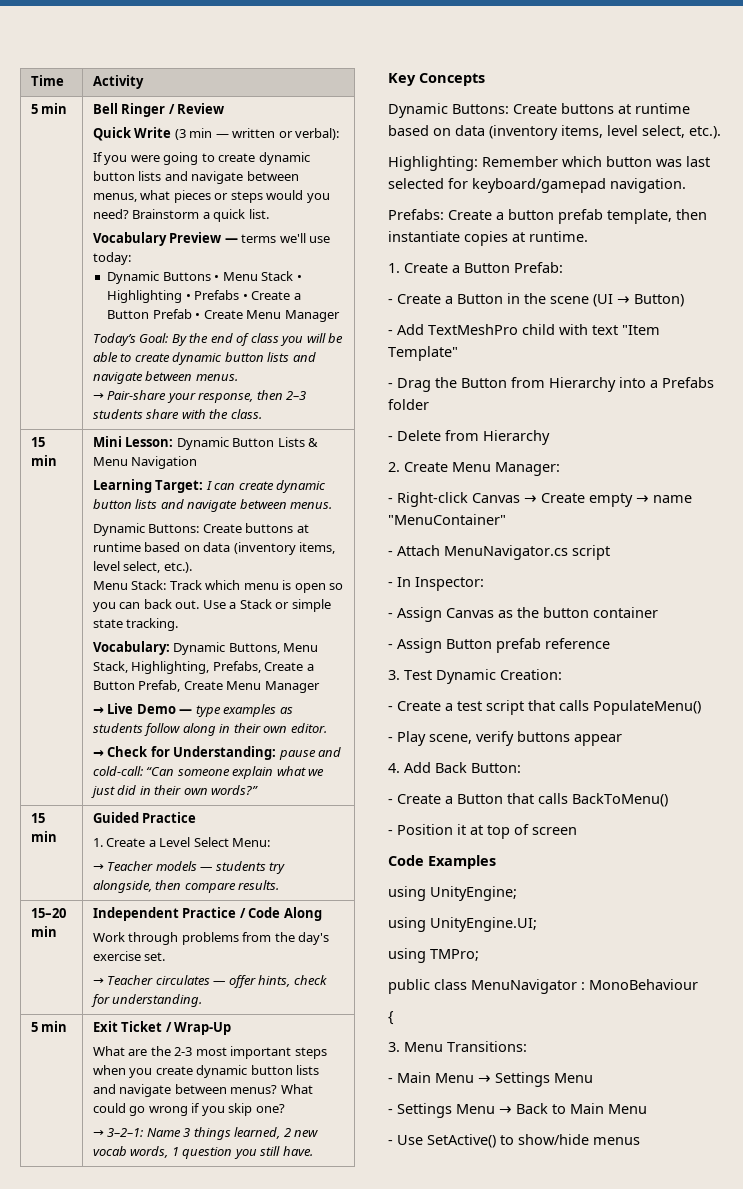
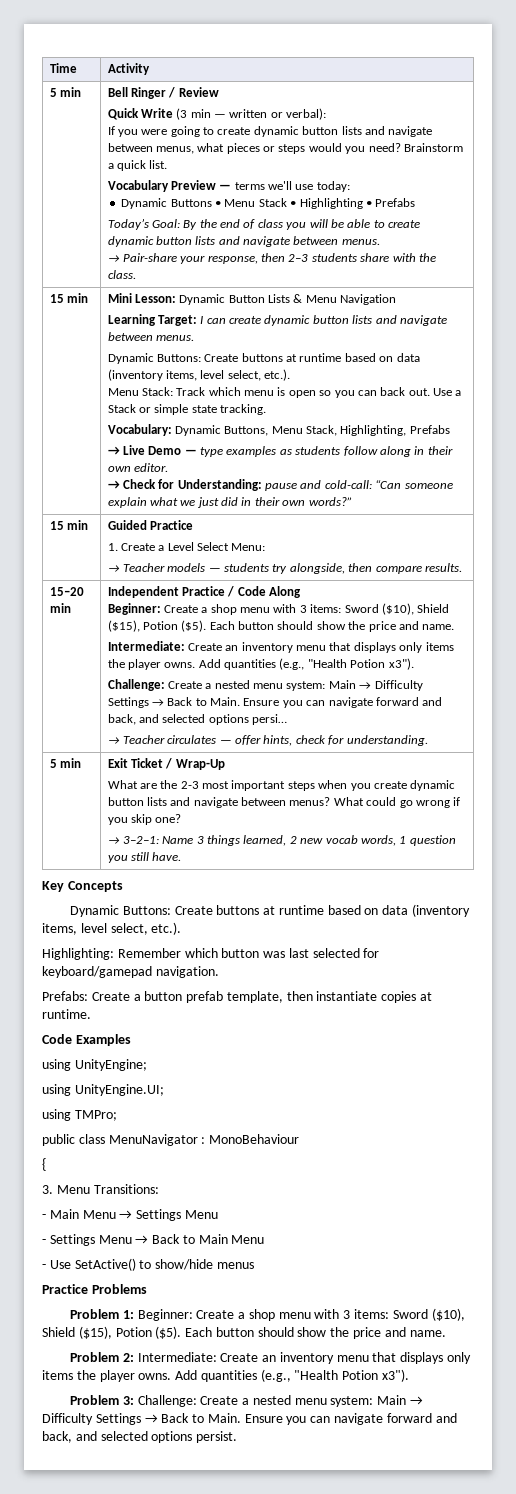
[242,291,301,300] [106,309,340,322] • Create a Button Prefab • Create Menu Manager -> (416, 202) none
[212,661,314,673] [92,680,320,693] Prefabs, Create a Button Prefab, Create Menu Manager -> [409,425,450,434] Prefabs
[92,932,330,945] [92,951,166,961] Work through problems from the day's exercise set. -> [107,603,450,615] [107,620,455,632] [107,641,454,653] [107,658,414,670] [107,679,423,691] [107,697,443,708] [107,714,288,725] Beginner: Create a shop menu with 3 items: Sword ($10), Shield ($15), Potion ($5). Each button should show the price and name. // Intermediate: Create an inventory menu that displays only items the player owns. Add quantities (e.g., "Health Potion x3"). // Challenge: Create a nested menu system: Main → Difficulty Settings → Back to Main. Ensure you can navigate forward and back, and selected options persi…
[388,262,563,273] [388,293,684,307] [388,324,660,335] [388,346,458,361] [388,377,714,392] [388,399,429,410] [388,430,550,445] [388,462,560,476] [388,492,692,507] [388,514,506,525] [388,545,610,560] [388,577,484,591] [388,607,658,622] [388,638,610,653] [388,669,562,684] [388,700,701,715] [388,731,622,746] [388,762,521,773] [388,793,668,807] [388,824,577,839] // 1. Create a Button Prefab: // - Create a Button in the scene (UI → Button) // - Add TextMeshPro child with text "Item Template" // - Drag the Button from Hierarchy into a Prefabs folder // - Delete from Hierarchy // 2. Create Menu Manager: // - Right-click Canvas → Create empty → name "MenuContainer" // - Attach MenuNavigator.cs script // - In Inspector: // - Assign Canvas as the button container // - Assign Button prefab reference // 3. Test Dynamic Creation: // - Create a test script that calls PopulateMenu() // - Play scene, verify buttons appear // 4. Add Back Button: // - Create a Button that calls BackToMenu() // - Position it at top of screen -> (91, 1014) none
(640, 1141) none -> [42,1284,147,1294] [69,1308,465,1321] [42,1326,446,1339] [69,1352,471,1364] [42,1369,410,1382] [69,1395,423,1407] [42,1413,457,1425] [42,1431,238,1443] // Practice Problems // Problem 1: Beginner: Create a shop menu with 3 items: Sword ($10), Shield ($15), Potion ($5). Each button should show the price and name. // Problem 2: Intermediate: Create an inventory menu that displays only items the player owns. Add quantities (e.g., "Health Potion x3"). // Problem 3: Challenge: Create a nested menu system: Main → Difficulty Settings → Back to Main. Ensure you can navigate forward and back, and selected options persist.

